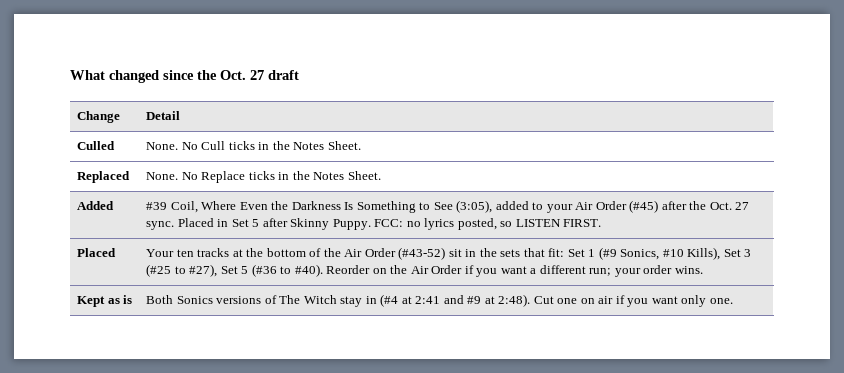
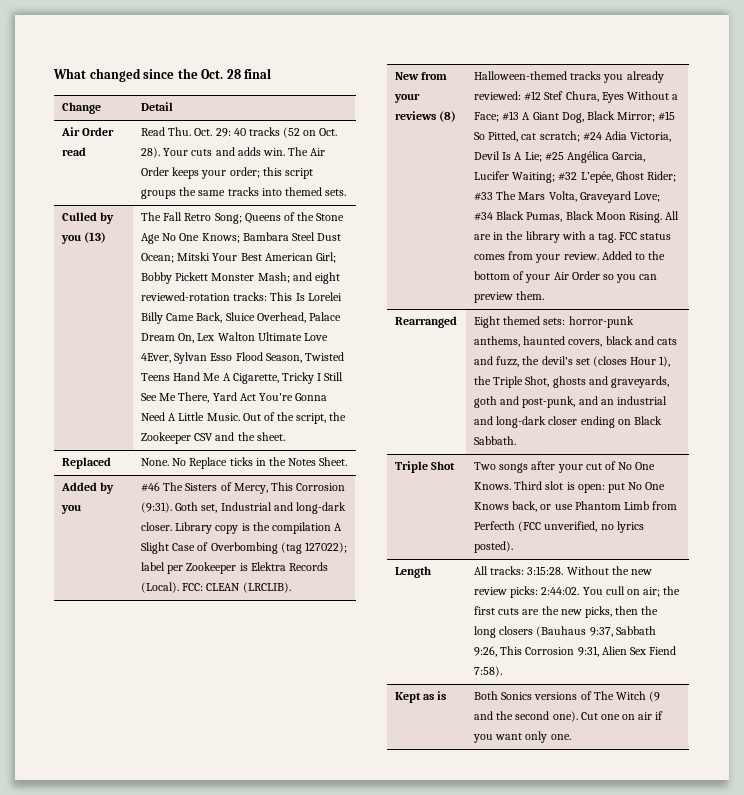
[250,70,299,80] 27 draft -> [226,68,272,79] 28 final
[77,141,116,150] [146,141,361,150] Culled | None. No Cull ticks in the Notes Sheet. -> [61,127,115,136] [62,147,87,156] [141,127,338,138] [141,147,325,158] [141,167,313,179] [141,187,346,199] [62,212,115,224] [61,232,107,244] [141,212,344,224] [141,232,341,244] [141,252,336,263] [141,272,340,284] [141,292,342,301] [141,312,341,324] [141,332,328,343] [141,352,344,364] [141,372,343,384] [141,392,327,403] [141,412,347,424] [141,432,285,444] Air Order read | Read Thu. Oct. 29: 40 tracks (52 on Oct. 28). Your cuts and adds win. The Air Order keeps your order; this script groups the same tracks into themed sets. // Culled by you (13) | The Fall Retro Song; Queens of the Stone Age No One Knows; Bambara Steel Dust Ocean; Mitski Your Best American Girl; Bobby Pickett Monster Mash; and eight reviewed-rotation tracks: This Is Lorelei Billy Came Back, Sluice Overhead, Palace Dream On, Lex Walton Ultimate Love 4Ever, Sylvan Esso Flood Season, Twisted Teens Hand Me A Cigarette, Tricky I Still See Me There, Yard Act You're Gonna Need A Little Music. Out of the script, the Zookeeper CSV and the sheet.
[146,200,750,213] [146,218,602,230] [77,248,117,257] [146,247,752,260] [146,264,703,277] | #39 Coil, Where Even the Darkness Is Something to See (3:05), added to your Air Order (#45) after the Oct. 27 sync. Placed in Set 5 after Skinny Puppy. FCC: no lyrics posted, so LISTEN FIRST. // Placed | Your ten tracks at the bottom of the Air Order (#43-52) sit in the sets that fit: Set 1 (#9 Sonics, #10 Kills), Set 3 (#25 to #27), Set 5 (#36 to #40). Reorder on the Air Order if you want a different run; your order wins. -> [100,482,115,494] [61,505,82,514] [141,482,345,494] [141,502,346,514] [141,522,342,534] [141,542,347,554] [141,562,328,574] [141,582,291,593] [395,72,448,80] [394,93,421,103] [395,111,457,122] [474,71,664,83] [474,91,678,103] [474,111,675,123] [474,131,671,142] [474,151,645,163] [474,171,676,183] [474,191,660,203] [474,211,679,223] [474,231,672,243] [474,251,665,263] [474,271,657,283] [474,291,545,303] [395,316,458,328] [474,316,634,328] [474,336,677,347] [474,356,670,367] [474,376,669,388] [474,396,667,408] [474,416,662,428] [474,436,517,445] [395,461,456,473] [474,461,655,473] [474,481,665,493] [474,501,677,512] [474,521,644,533] [474,541,514,553] [395,566,432,578] [474,566,652,575] [474,586,680,598] [474,606,658,618] [474,626,656,638] [474,646,676,657] [474,666,503,677] by you | #46 The Sisters of Mercy, This Corrosion (9:31). Goth set, Industrial and long-dark closer. Library copy is the compilation A Slight Case of Overbombing (tag 127022); label per Zookeeper is Elektra Records (Local). FCC: CLEAN (LRCLIB). // New from your reviews (8) | Halloween-themed tracks you already reviewed: #12 Stef Chura, Eyes Without a Face; #13 A Giant Dog, Black Mirror; #15 So Pitted, cat scratch; #24 Adia Victoria, Devil Is A Lie; #25 Angélica Garcia, Lucifer Waiting; #32 L’epée, Ghost Rider; #33 The Mars Volta, Graveyard Love; #34 Black Pumas, Black Moon Rising. All are in the library with a tag. FCC status comes from your review. Added to the bottom of your Air Order so you can preview them. // Rearranged | Eight themed sets: horror-punk anthems, haunted covers, black and cats and fuzz, the devil's set (closes Hour 1), the Triple Shot, ghosts and graveyards, goth and post-punk, and an industrial and long-dark closer ending on Black Sabbath. // Triple Shot | Two songs after your cut of No One Knows. Third slot is open: put No One Knows back, or use Phantom Limb from Perfecth (FCC unverified, no lyrics posted). // Length | All tracks: 3:15:28. Without the new review picks: 2:44:02. You cull on air; the first cuts are the new picks, then the long closers (Bauhaus 9:37, Sabbath 9:26, This Corrosion 9:31, Alien Sex Fiend 7:58).
[340,294,531,307] stay in (#4 at 2:41 and #9 at 2:48). -> [648,691,660,702] [474,711,578,722] (9 and the second one).

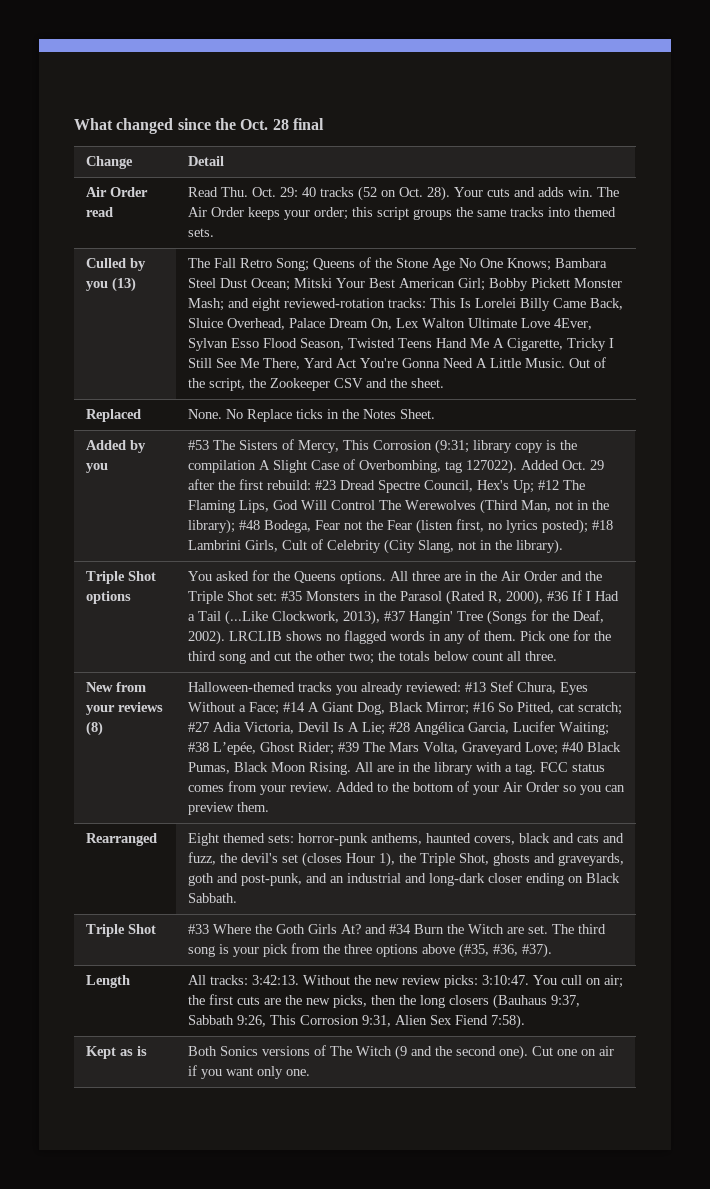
[141,482,161,492] #46 -> [187,440,209,450] #53
[141,502,346,514] [141,522,213,534] (9:31). Goth set, Industrial and long-dark closer. Library -> [434,439,512,454] (9:31; library
[210,542,347,554] [141,562,328,574] [141,582,291,593] Overbombing (tag 127022); label per Zookeeper is Elektra Records (Local). FCC: CLEAN (LRCLIB). -> [358,459,604,474] [187,479,585,493] [187,499,609,514] [187,519,613,534] [187,539,563,554] [85,571,156,584] [85,591,131,604] [187,570,602,584] [187,590,619,605] [187,610,604,625] [187,630,611,645] [187,651,557,664] Overbombing, tag 127022). Added Oct. 29 after the first rebuild: #23 Dread Spectre Council, Hex's Up; #12 The Flaming Lips, God Will Control The Werewolves (Third Man, not in the library); #48 Bodega, Fear not the Fear (listen first, no lyrics posted); #18 Lambrini Girls, Cult of Celebrity (City Slang, not in the library). // Triple Shot options | You asked for the Queens options. All three are in the Air Order and the Triple Shot set: #35 Monsters in the Parasol (Rated R, 2000), #36 If I Had a Tail (...Like Clockwork, 2013), #37 Hangin' Tree (Songs for the Deaf, 2002). LRCLIB shows no flagged words in any of them. Pick one for the third song and cut the other two; the totals below count all three.
[524,91,542,101] #12 -> [464,682,486,692] #13
[502,111,520,121] #13 -> [282,702,305,712] #14
[657,111,675,121] #15 -> [472,702,494,712] #16
[582,132,602,141] #24 -> [187,722,209,732] #27
[544,152,564,161] #25 -> [388,722,410,732] #28
[558,172,578,181] #32 -> [187,742,209,752] #38
[474,192,494,201] #33 -> [337,742,359,752] #39
[474,212,494,221] #34 -> [561,742,583,752] #40
[474,461,655,473] [474,481,665,493] [474,501,677,512] [474,521,644,533] [474,541,514,553] Two songs after your cut of No One Knows. Third slot is open: put No One Knows back, or use Phantom Limb from Perfecth (FCC unverified, no lyrics posted). -> [187,924,606,934] [187,943,552,958] #33 Where the Goth Girls At? and #34 Burn the Witch are set. The third song is your pick from the three options above (#35, #36, #37).
[527,566,564,575] 3:15:28. -> [251,975,299,985] 3:42:13.
[541,587,580,595] 2:44:02. -> [481,975,529,985] 3:10:47.

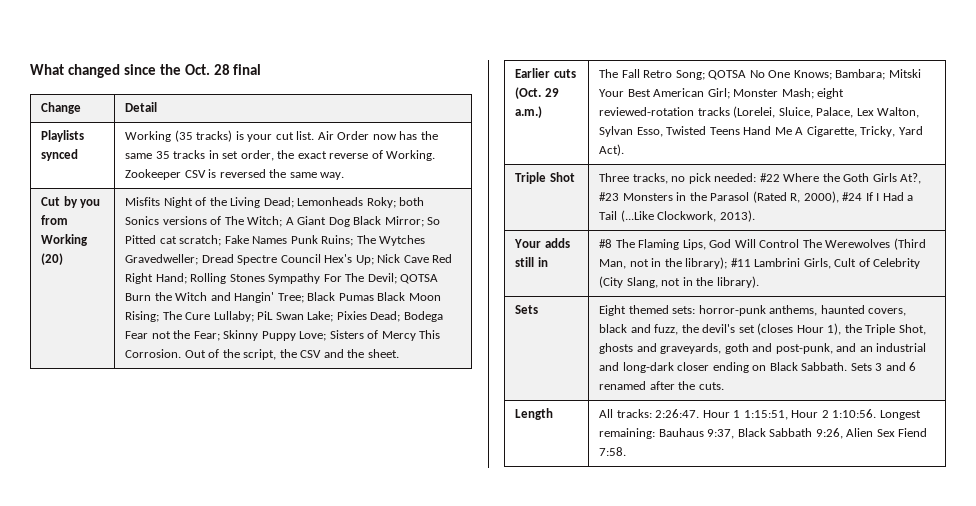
[85,187,148,197] [85,207,113,217] [187,186,619,201] [187,207,616,220] [187,228,214,237] [85,258,146,271] [85,277,136,292] [187,257,607,271] [187,278,290,291] Air Order read | Read Thu. Oct. 29: 40 tracks (52 on Oct. 28). Your cuts and adds win. The Air Order keeps your order; this script groups the same tracks into themed sets. // Culled by you (13) | The Fall Retro Song; Queens of the Stone Age No One Knows; Bambara Steel Dust Ocean; -> [41,130,85,142] [41,149,79,161] [125,130,438,142] [125,150,436,161] [125,169,345,180] [41,196,101,208] [41,215,69,225] [41,234,89,246] [41,253,64,265] [125,197,425,208] [125,216,441,227] [125,235,426,246] [125,254,453,265] [125,273,439,284] [125,292,441,303] [125,311,443,322] [125,330,441,341] [125,349,399,360] [515,68,576,78] [515,87,559,99] [515,106,543,118] [599,69,886,80] Playlists synced | Working (35 tracks) is your cut list. Air Order now has the same 35 tracks in set order, the exact reverse of Working. Zookeeper CSV is reversed the same way. // Cut by you from Working (20) | Misfits Night of the Living Dead; Lemonheads Roky; both Sonics versions of The Witch; A Giant Dog Black Mirror; So Pitted cat scratch; Fake Names Punk Ruins; The Wytches Gravedweller; Dread Spectre Council Hex's Up; Nick Cave Red Right Hand; Rolling Stones Sympathy For The Devil; QOTSA Burn the Witch and Hangin' Tree; Black Pumas Black Moon Rising; The Cure Lullaby; PiL Swan Lake; Pixies Dead; Bodega Fear not the Fear; Skinny Puppy Love; Sisters of Mercy This Corrosion. Out of the script, the CSV and the sheet. // Earlier cuts (Oct. 29 a.m.) | The Fall Retro Song; QOTSA No One Knows; Bambara;
[488,278,570,291] Bobby Pickett -> (730, 93) none
[227,298,249,308] and -> (814, 93) none
[387,298,623,311] [187,318,592,330] [187,338,344,351] tracks: This Is Lorelei Billy Came Back, Sluice Overhead, Palace Dream On, Lex Walton Ultimate Love 4Ever, Sylvan Esso Flood Season, -> [697,106,920,118] [599,126,663,137] tracks (Lorelei, Sluice, Palace, Lex Walton, Sylvan Esso,
[566,338,614,351] [187,357,606,370] [187,378,444,391] [85,409,141,422] [187,409,435,422] [85,440,146,453] [85,463,108,473] [187,439,577,454] [187,459,604,474] [187,479,559,493] Tricky I Still See Me There, Yard Act You're Gonna Need A Little Music. Out of the script, the Zookeeper CSV and the sheet. // Replaced | None. No Replace ticks in the Notes Sheet. // Added by you | #53 The Sisters of Mercy, This Corrosion (9:31; library copy is the compilation A Slight Case of Overbombing, tag 127022). Added Oct. 29 after the first rebuild: #23 Dread Spectre Council, Hex's Up; #12 -> [860,126,923,137] [599,144,625,156] [515,172,575,184] [599,173,922,184] [599,191,914,203] [599,210,755,222] [514,238,570,248] [515,257,548,267] [599,239,613,248] Tricky, Yard Act). // Triple Shot | Three tracks, no pick needed: #22 Where the Goth Girls At?, #23 Monsters in the Parasol (Rated R, 2000), #24 If I Had a Tail (...Like Clockwork, 2013). // Your adds still in | #8
[238,519,613,534] #48 Bodega, Fear not the Fear (listen first, no lyrics posted); #18 -> [730,258,751,267] #11
[85,571,156,584] [85,591,131,604] [187,570,602,584] [187,590,619,605] [187,610,604,625] [187,630,611,645] [187,651,557,664] [85,682,146,692] [85,702,163,715] [85,721,103,736] [187,681,588,695] [187,702,622,715] [187,721,609,735] [187,742,621,755] [187,762,605,775] [187,781,625,795] [187,802,269,815] [85,833,157,846] Triple Shot options | You asked for the Queens options. All three are in the Air Order and the Triple Shot set: #35 Monsters in the Parasol (Rated R, 2000), #36 If I Had a Tail (...Like Clockwork, 2013), #37 Hangin' Tree (Songs for the Deaf, 2002). LRCLIB shows no flagged words in any of them. Pick one for the third song and cut the other two; the totals below count all three. // New from your reviews (8) | Halloween-themed tracks you already reviewed: #13 Stef Chura, Eyes Without a Face; #14 A Giant Dog, Black Mirror; #16 So Pitted, cat scratch; #27 Adia Victoria, Devil Is A Lie; #28 Angélica Garcia, Lucifer Waiting; #38 L’epée, Ghost Rider; #39 The Mars Volta, Graveyard Love; #40 Black Pumas, Black Moon Rising. All are in the library with a tag. FCC status comes from your review. Added to the bottom of your Air Order so you can preview them. // Rearranged -> [515,305,539,314] Sets
[576,833,624,843] cats and -> (651, 328) none
[85,924,156,937] [187,924,606,934] [187,943,552,958] [85,975,130,988] [187,975,623,988] [187,994,580,1009] [187,1014,525,1029] [85,1046,147,1059] [187,1045,614,1060] [187,1065,310,1079] // Triple Shot | #33 Where the Goth Girls At? and #34 Burn the Witch are set. The third song is your pick from the three options above (#35, #36, #37). // Length | All tracks: 3:42:13. Without the new review picks: 3:10:47. You cull on air; the first cuts are the new picks, then the long closers (Bauhaus 9:37, Sabbath 9:26, This Corrosion 9:31, Alien Sex Fiend 7:58). // Kept as is | Both Sonics versions of The Witch (9 and the second one). Cut one on air if you want only one. -> [850,362,917,371] [599,381,724,390] [515,408,554,420] [599,409,921,420] [599,428,928,439] [599,447,627,456] Sets 3 and 6 renamed after the cuts. // Length | All tracks: 2:26:47. Hour 1 1:15:51, Hour 2 1:10:56. Longest remaining: Bauhaus 9:37, Black Sabbath 9:26, Alien Sex Fiend 7:58.

